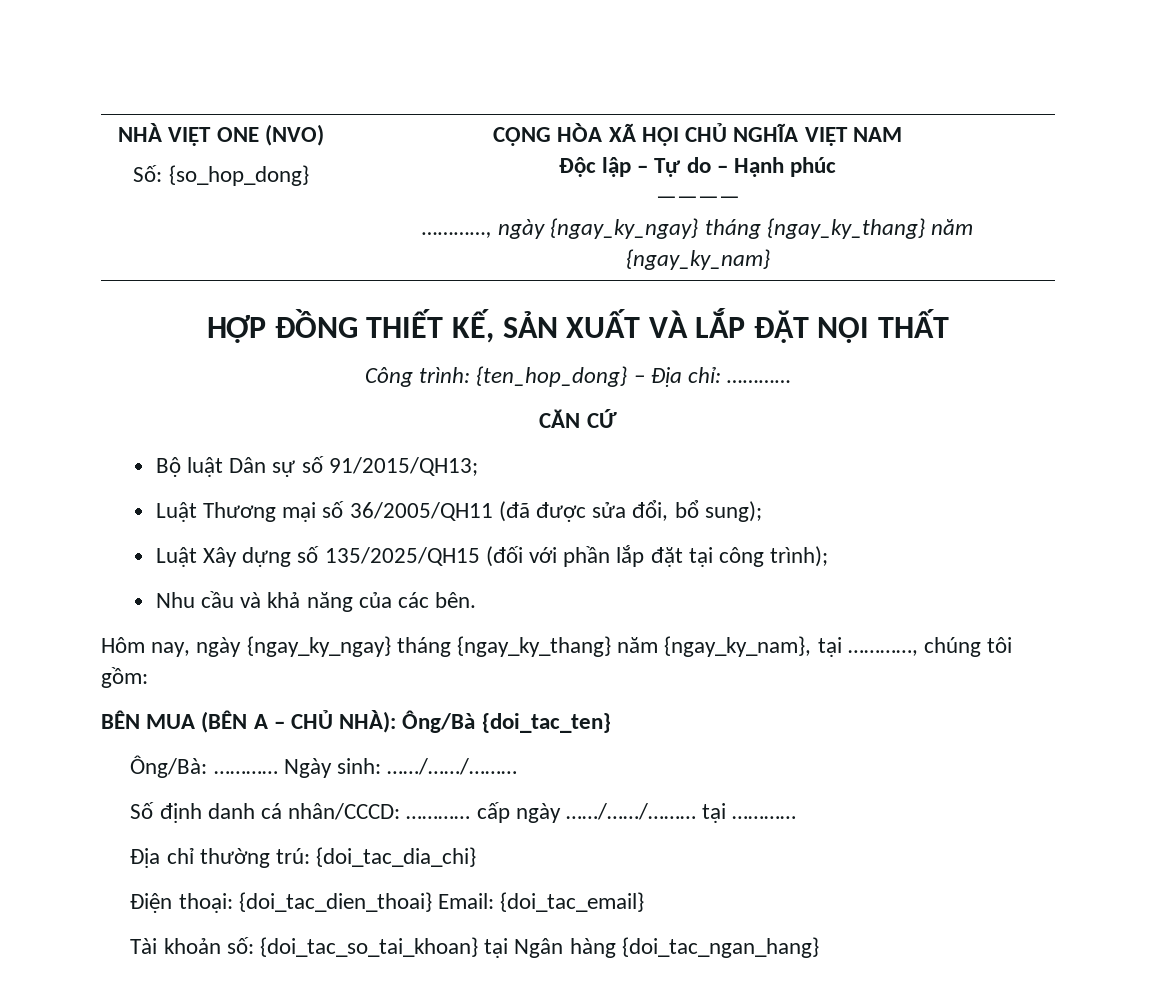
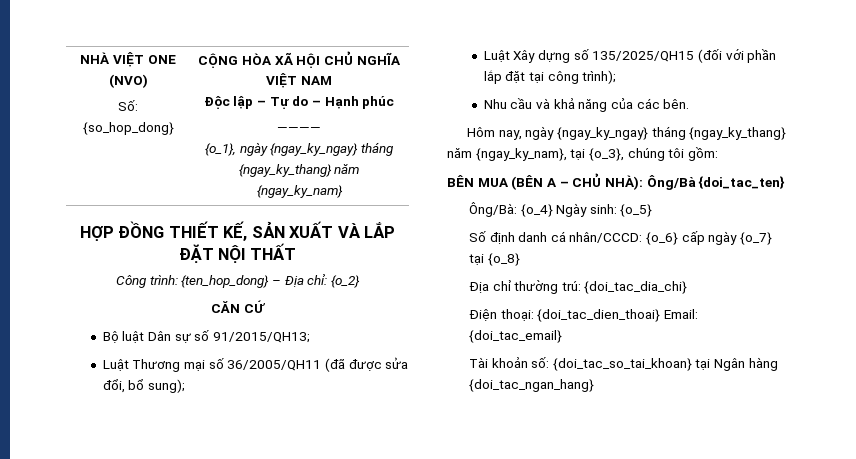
[421,232,492,238] …………, -> [205,143,237,156] {o_1},
[727,380,792,383] ………… -> [330,275,360,288] {o_2}
[847,650,918,656] …………, -> [588,148,624,161] {o_3},
[213,771,278,774] ………… -> [520,204,553,217] {o_4}
[387,758,518,775] ……/……/……… -> [620,204,653,217] {o_5}
[406,816,471,819] ………… -> [646,232,679,245] {o_6}
[566,803,797,823] ……/……/……… tại ………… -> [740,232,773,245] [468,253,520,266] {o_7} tại {o_8}

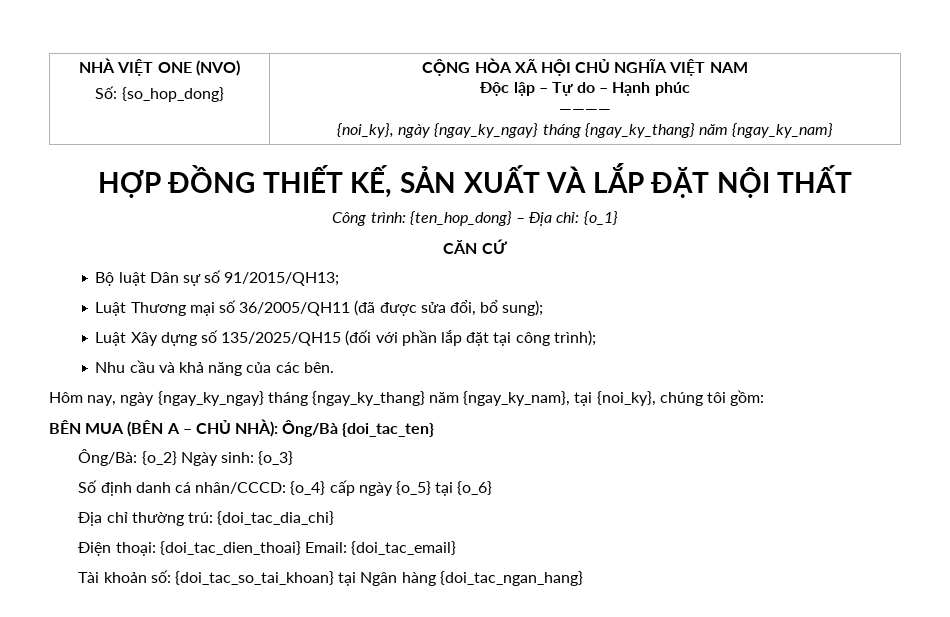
[205,143,237,156] {o_1}, -> [336,123,394,138] {noi_ky},
[330,275,360,288] {o_2} -> [583,211,618,225] {o_1}
[588,148,624,161] {o_3}, -> [596,391,656,406] {noi_ky},
[520,204,553,217] {o_4} -> [141,451,177,465] {o_2}
[620,204,653,217] {o_5} -> [258,451,294,465] {o_3}
[646,232,679,245] {o_6} -> [290,481,326,495] {o_4}
[740,232,773,245] [468,253,520,266] {o_7} tại {o_8} -> [395,481,493,496] {o_5} tại {o_6}

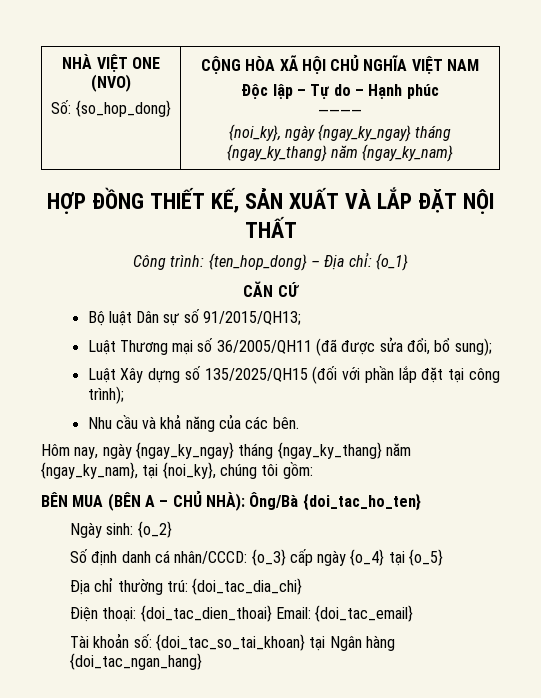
[342,423,435,437] [78,449,177,466] {doi_tac_ten} // Ông/Bà: {o_2} -> [302,493,421,511] {doi_tac_ho_ten} //
[258,451,294,465] {o_3} -> [137,521,172,538] {o_2}
[290,481,326,495] {o_4} -> [251,549,286,566] {o_3}
(393, 489) none -> [350,549,405,566] {o_4} tại
[435,481,493,496] tại {o_6} -> (444, 557) none

